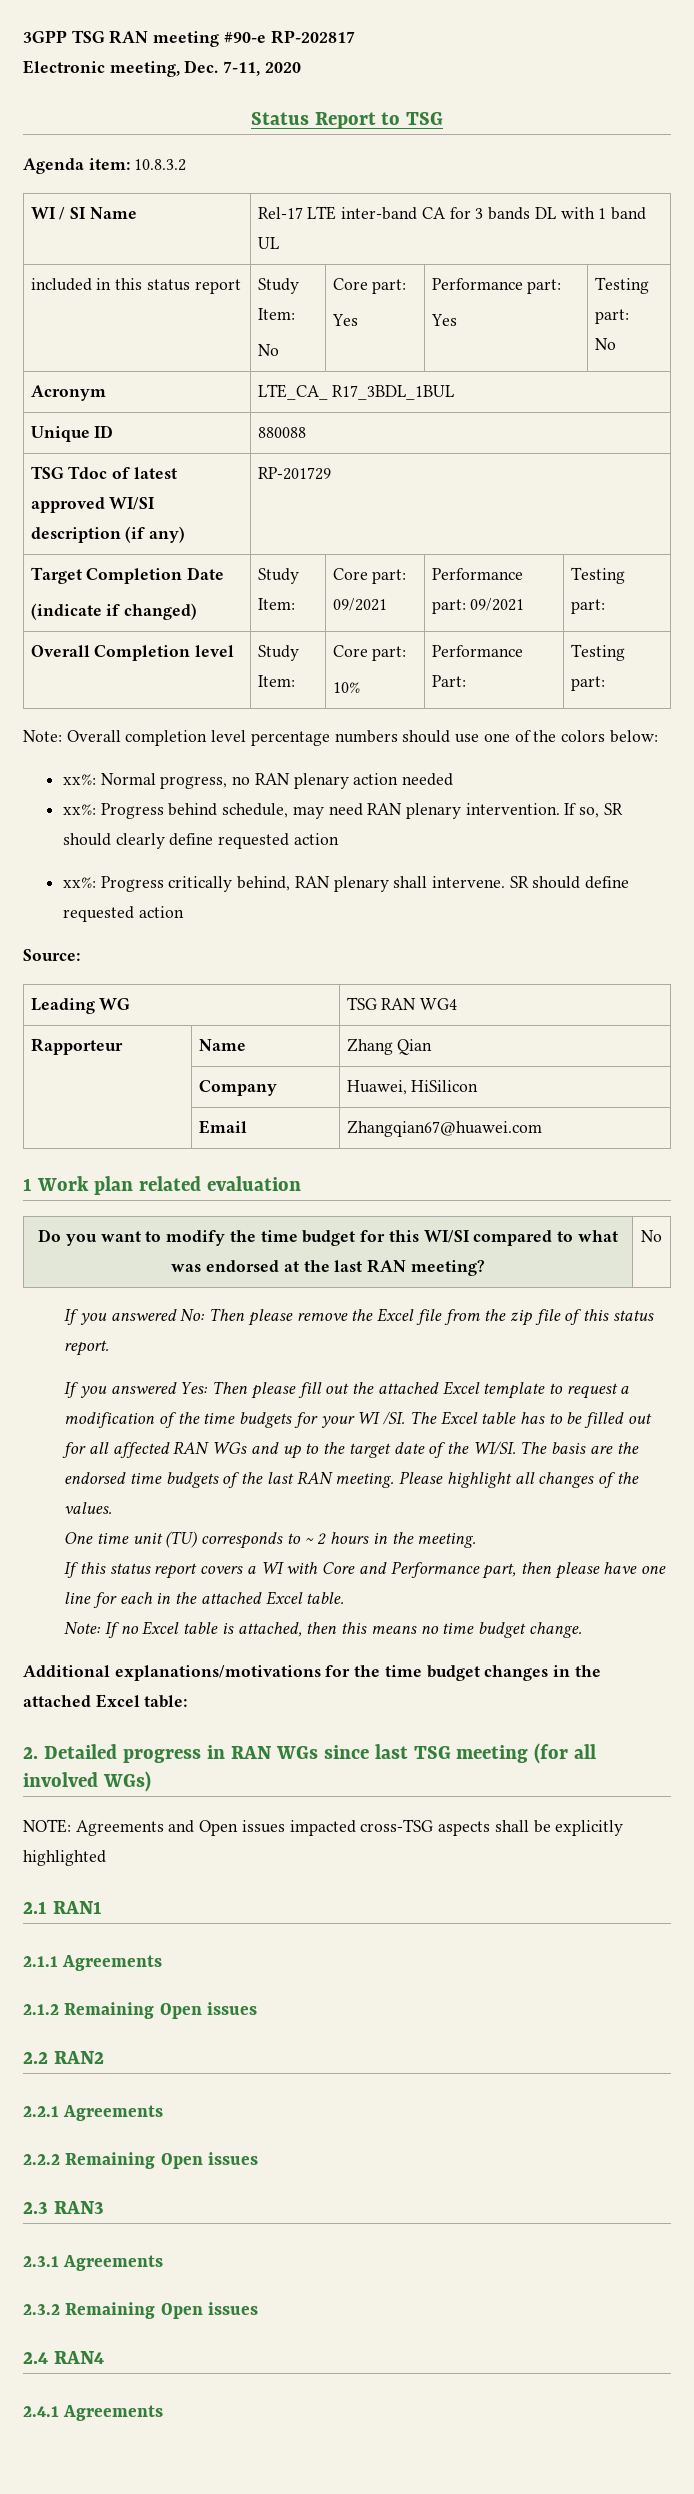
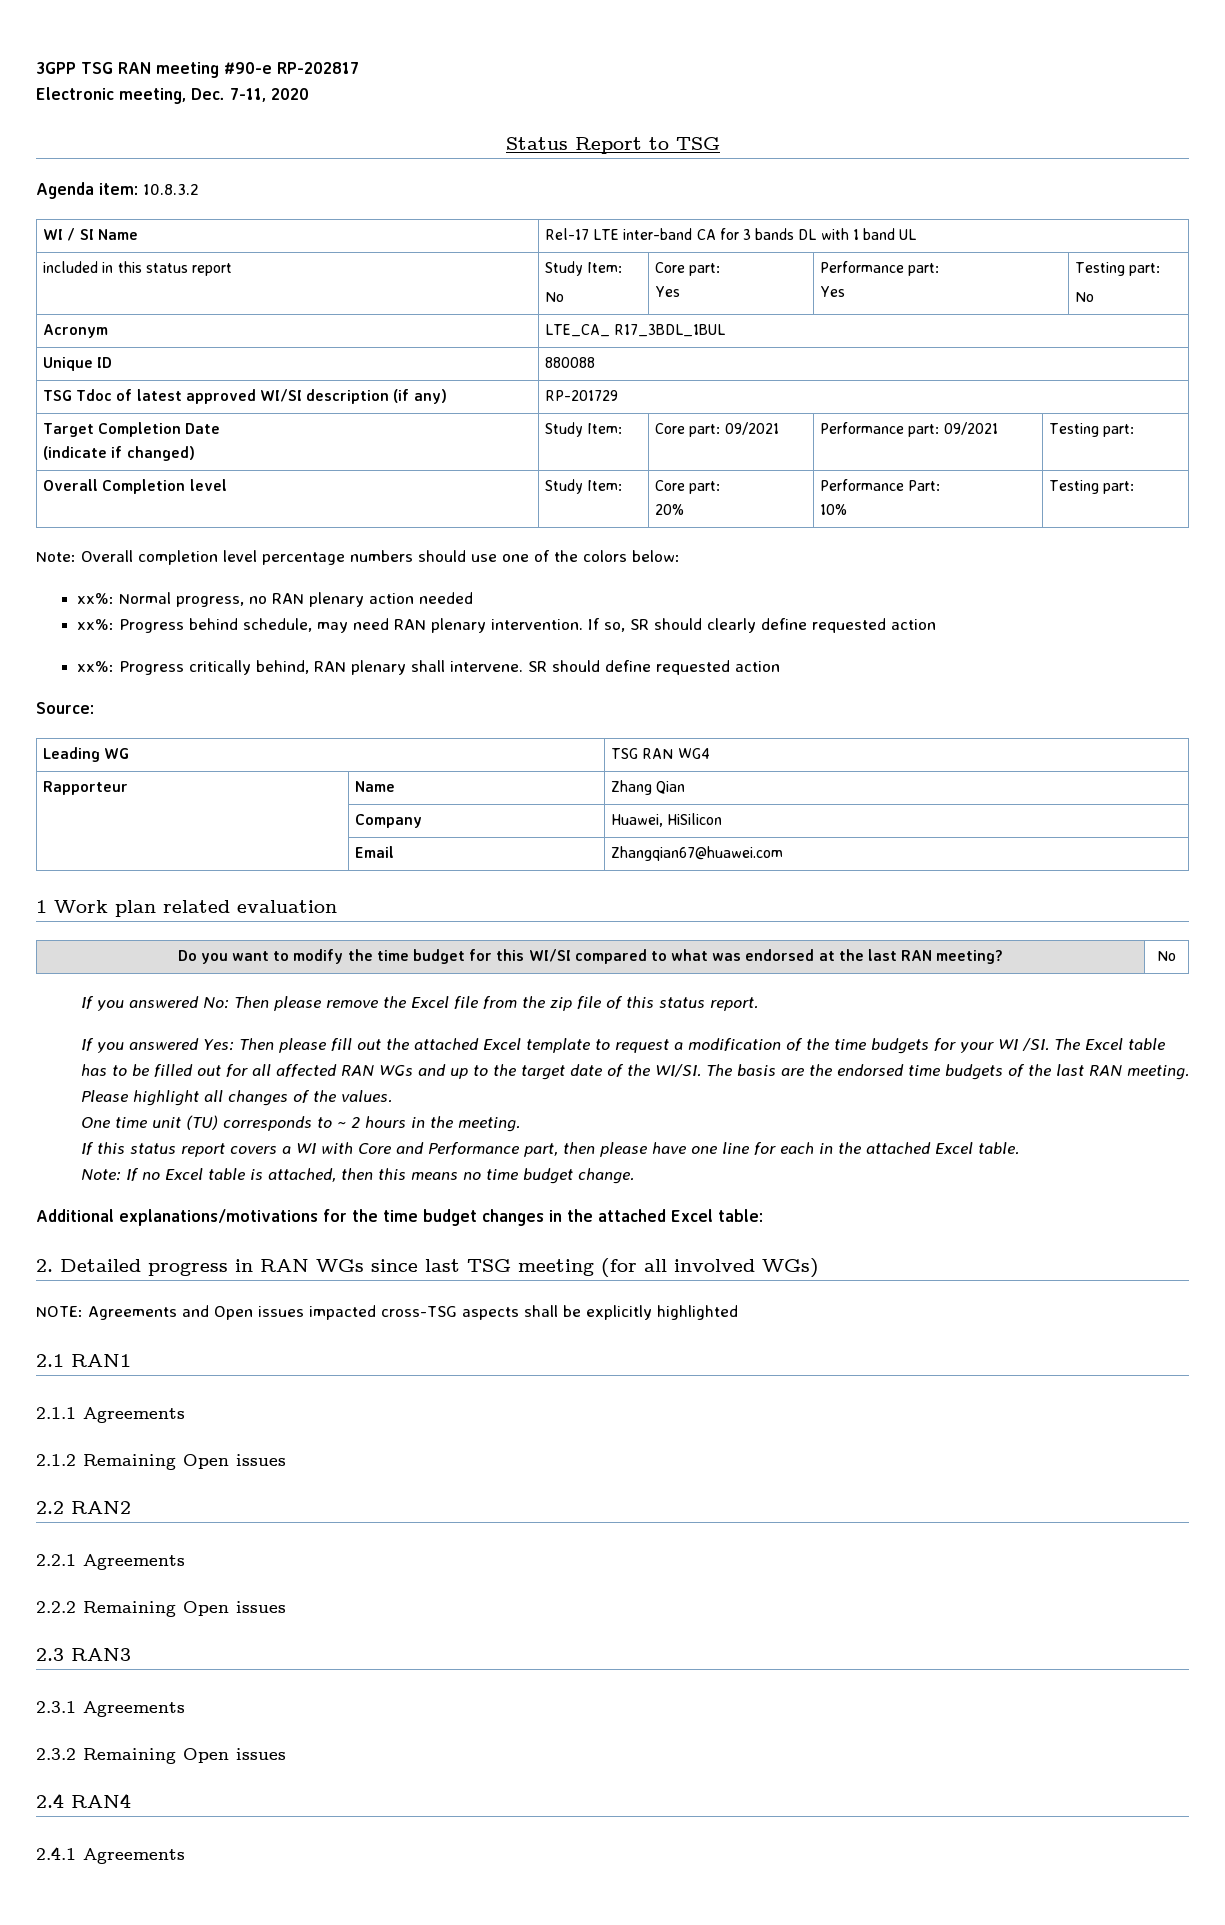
[332,682,360,693] 10% -> [655,504,685,515] 20%
(466, 681) none -> [820,504,848,515] // 10%

